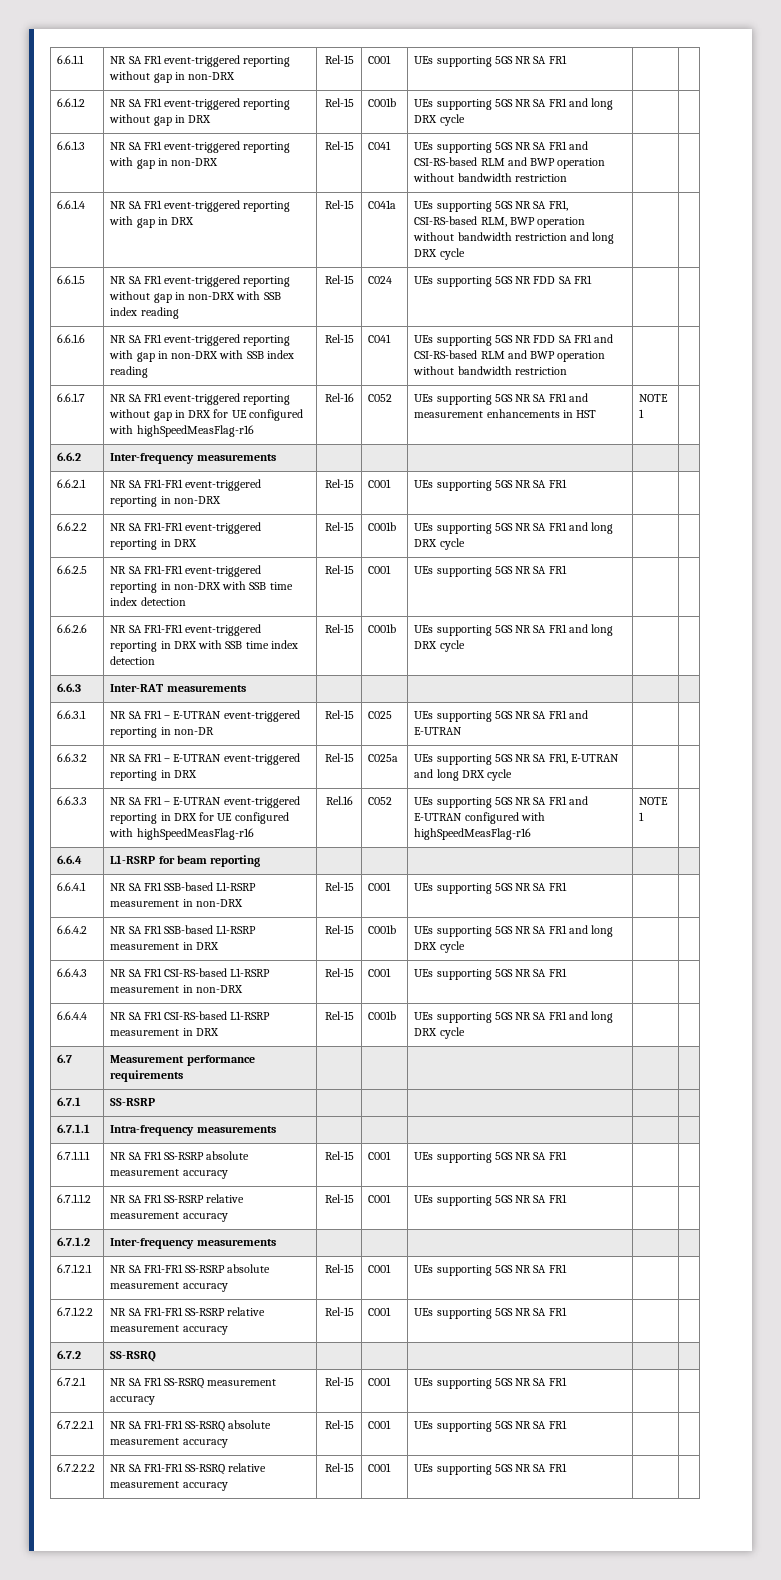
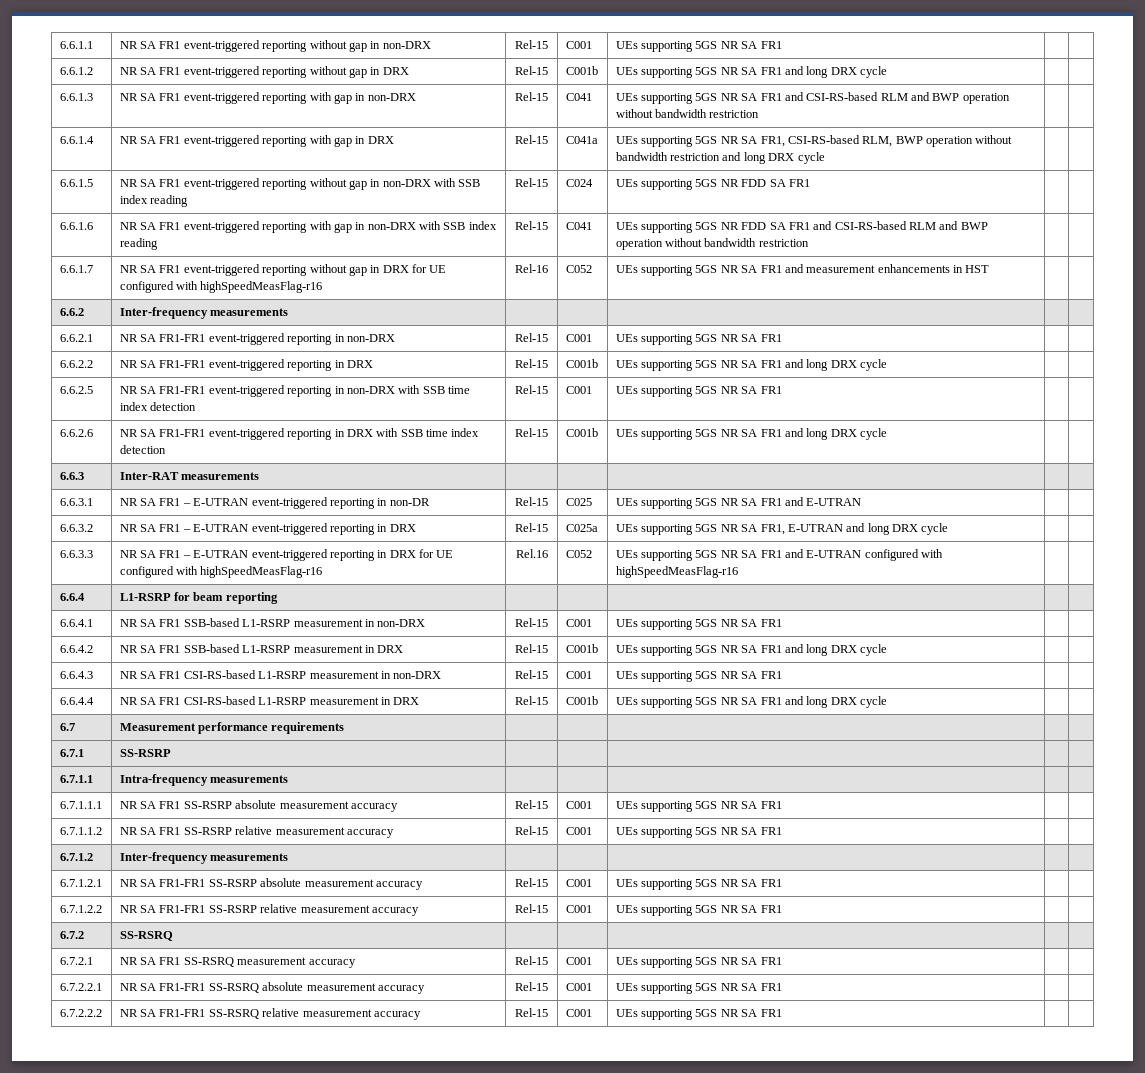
[639,394,669,402] [639,409,645,418] NOTE 1 -> (990, 269) none
[639,797,669,805] [639,812,645,821] NOTE 1 -> (738, 572) none

